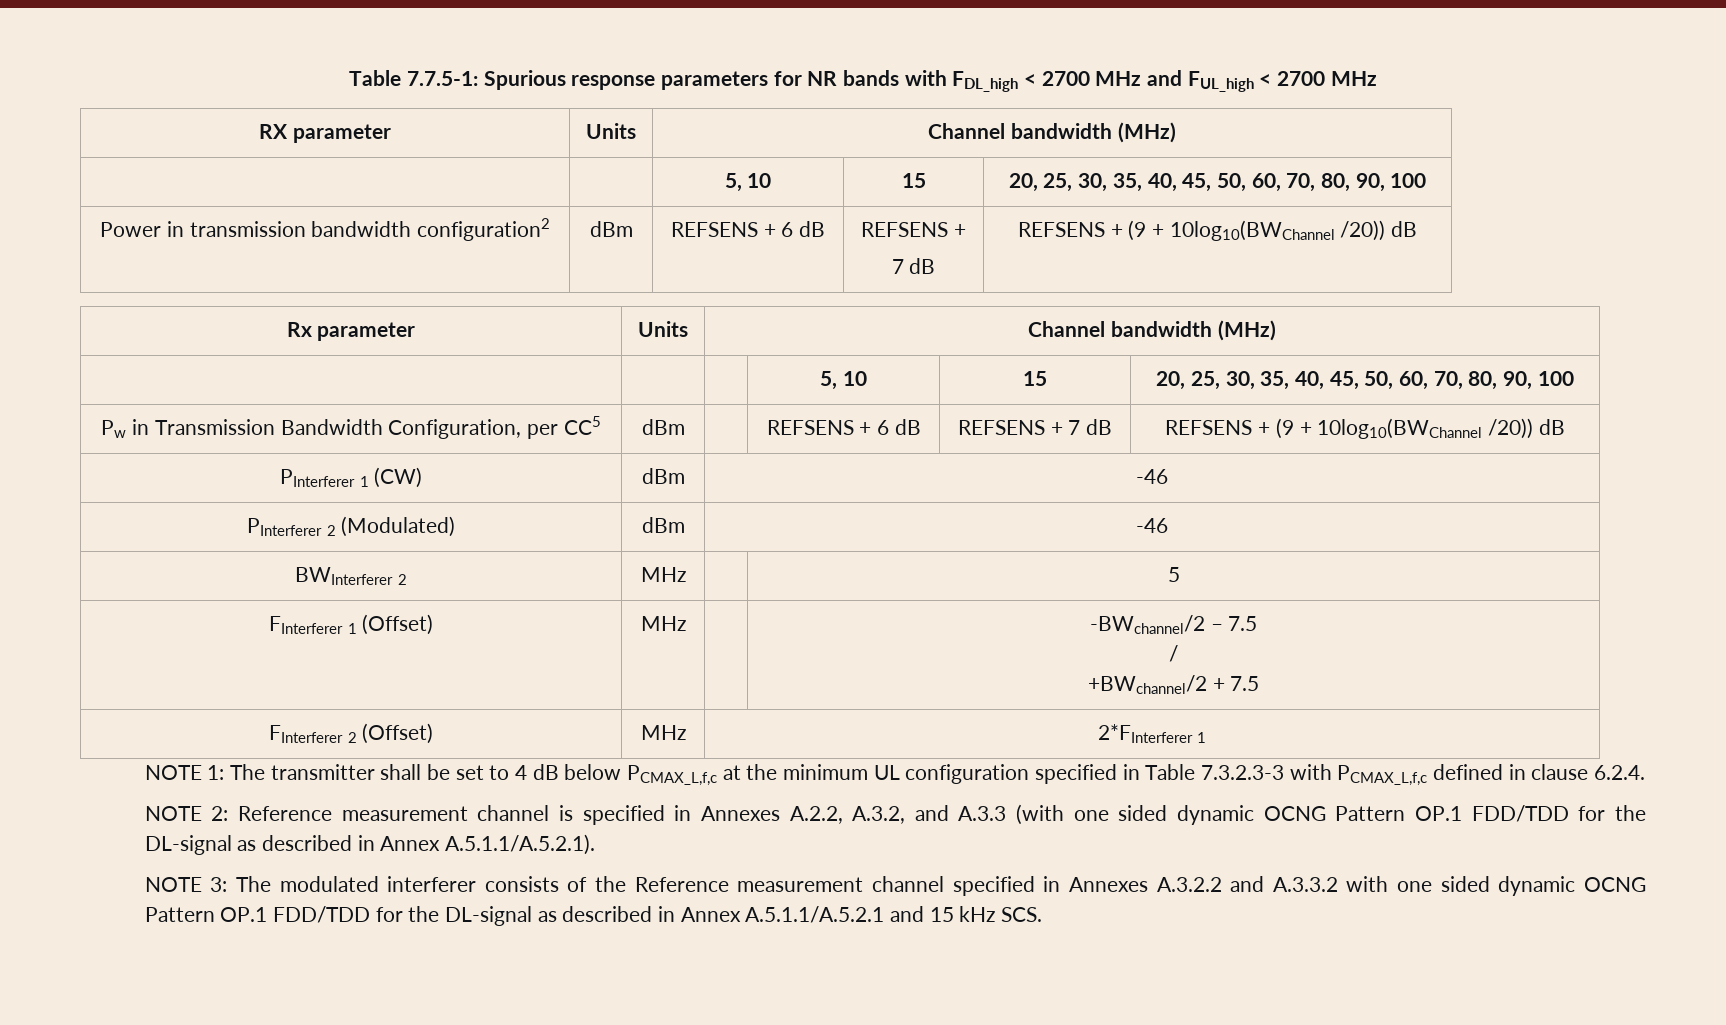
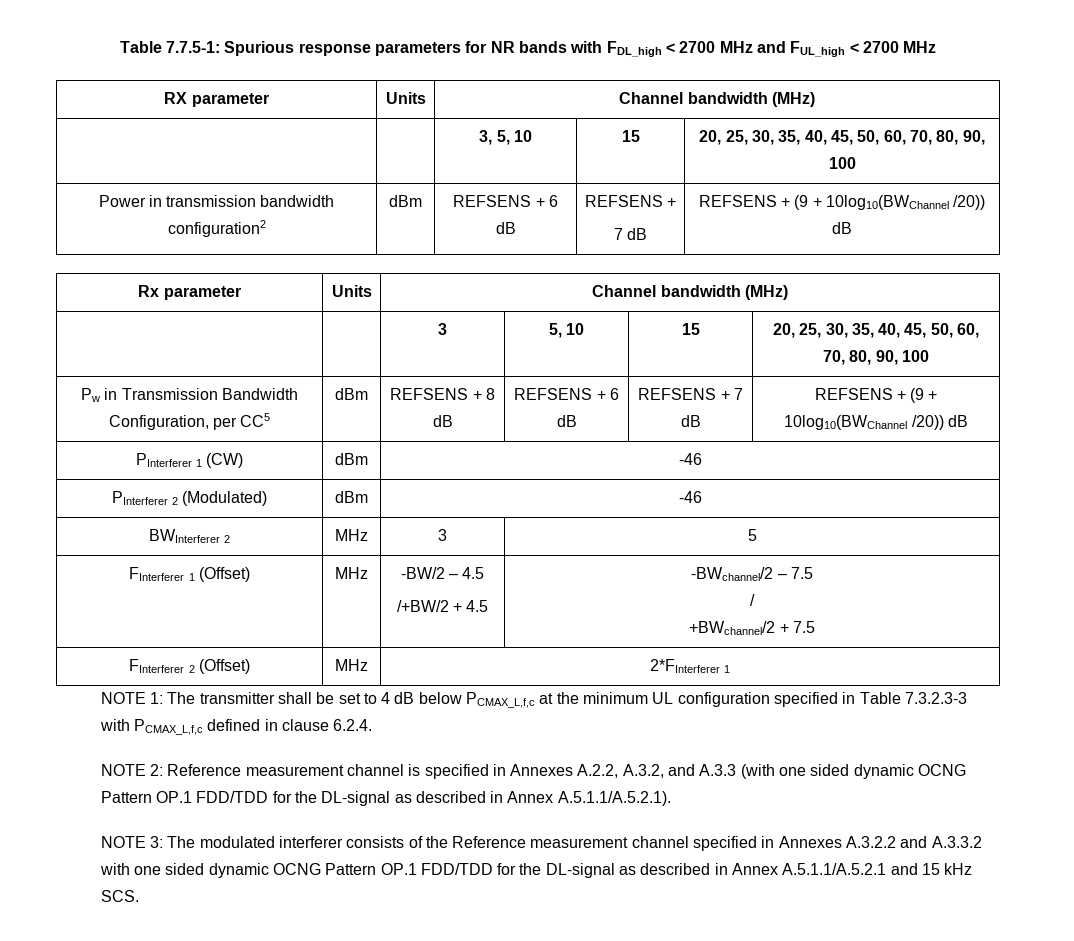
(1176, 132) none -> [479,130,493,145] 3,
(1276, 330) none -> [438,323,447,335] 3
(685, 427) none -> [390,388,495,400] [432,415,453,427] REFSENS + 8 dB
(686, 574) none -> [438,529,447,541] 3
(686, 623) none -> [400,567,485,579] [396,600,489,612] -BW/2 – 4.5 // /+BW/2 + 4.5

